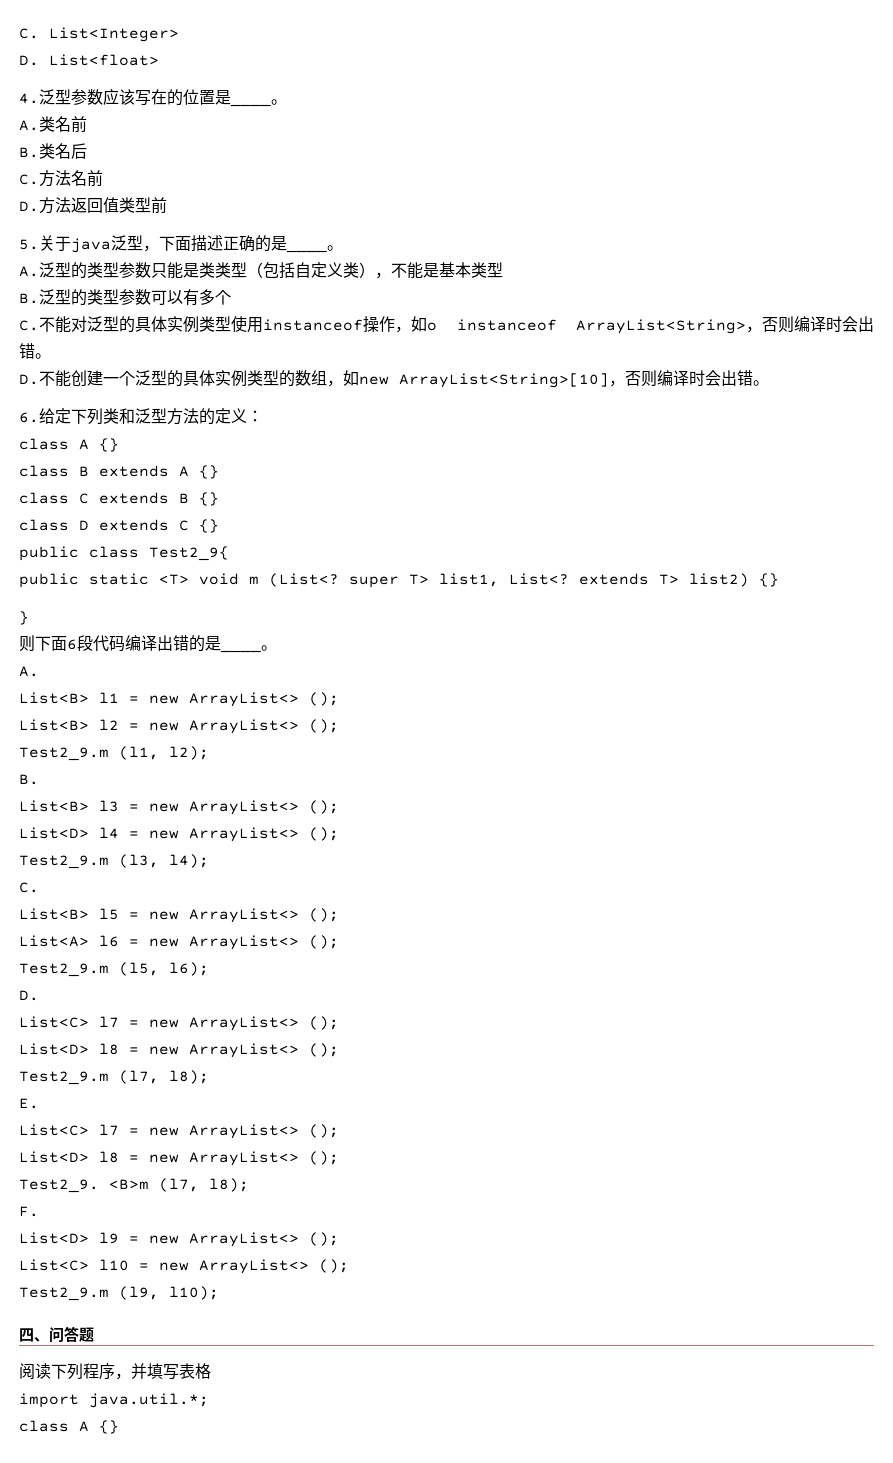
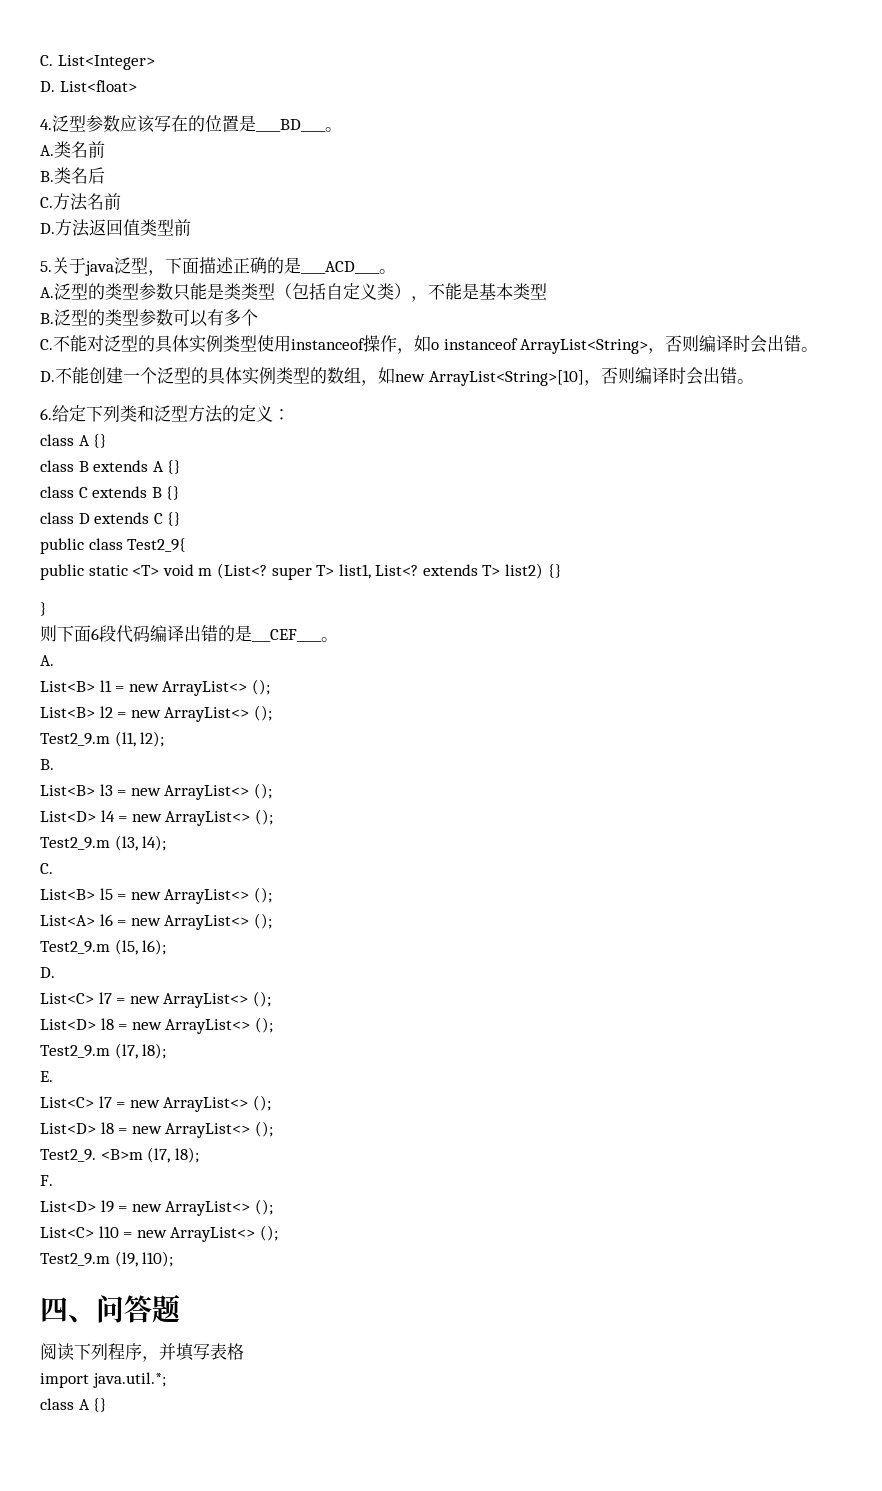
[230,103,271,107] ____ -> [256,119,326,132] ____BD____
[286,249,327,253] ____ -> [301,261,380,274] ____ACD____
[220,649,261,653] ____ -> [252,629,322,642] ___CEF____

